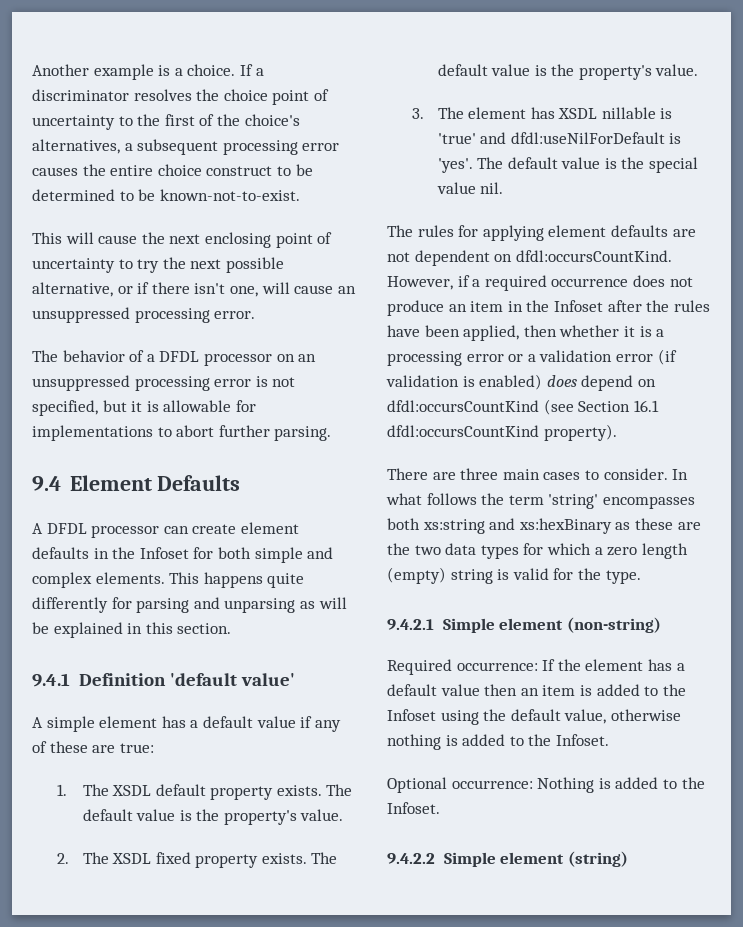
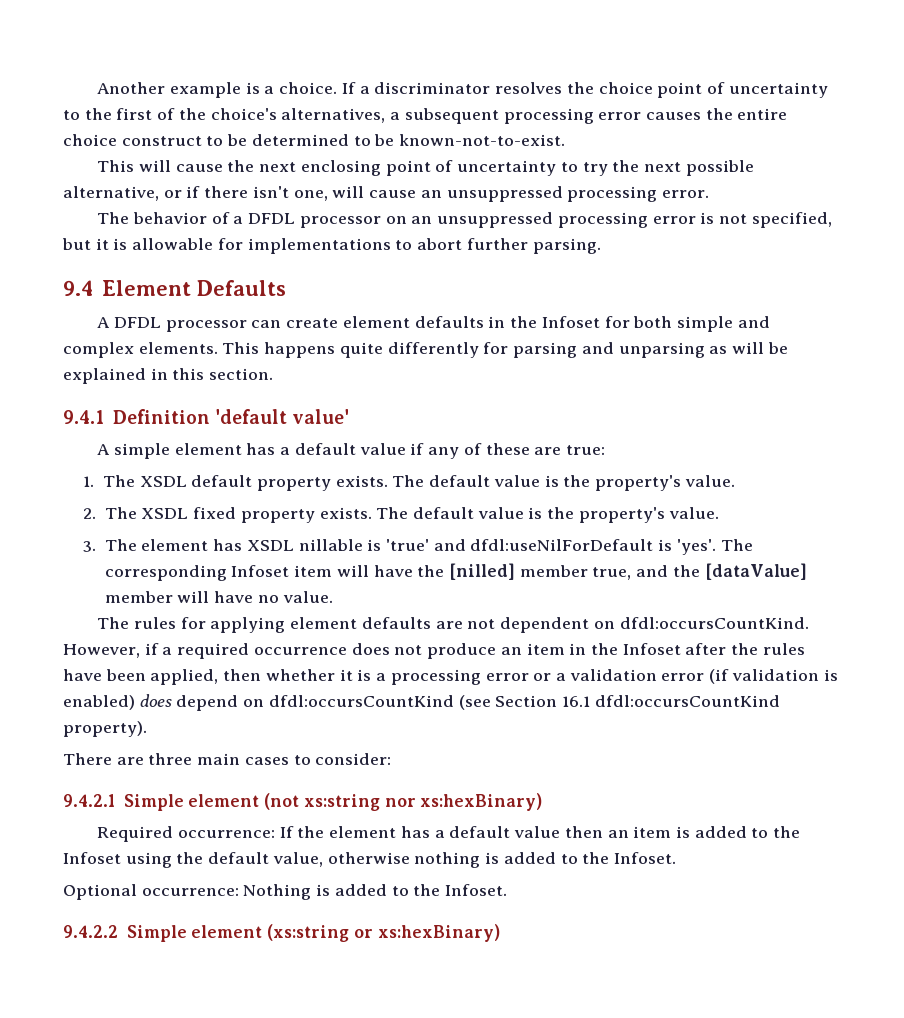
[507,157,699,173] [436,182,504,194] default value is the special value nil. -> [104,563,807,581] [104,591,333,603] corresponding Infoset item will have the [nilled] member true, and the [dataValue] member will have no value.
[603,468,689,480] [386,493,695,509] [387,518,701,534] [387,543,688,559] [387,567,641,584] consider. In what follows the term 'string' encompasses both xs:string and xs:hexBinary as these are the two data types for which a zero length (empty) string is valid for the type. -> [315,753,392,765] consider:
[566,617,661,633] (non-string) -> [264,793,543,811] (not xs:string nor xs:hexBinary)
[567,851,628,867] (string) -> [267,924,500,942] (xs:string or xs:hexBinary)

